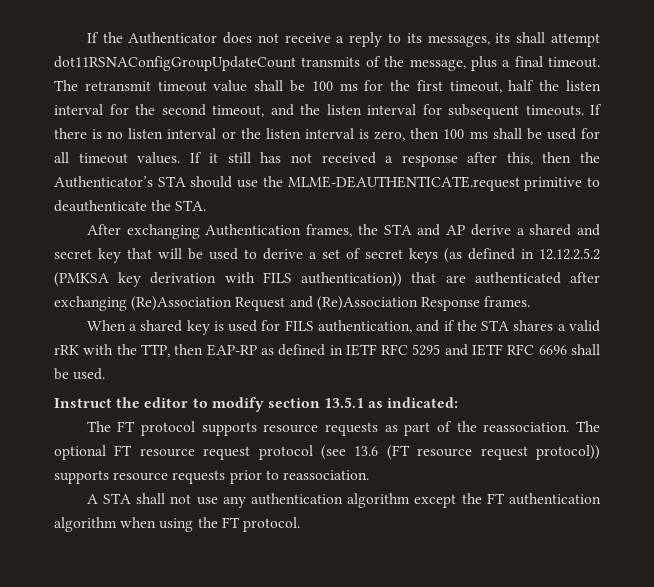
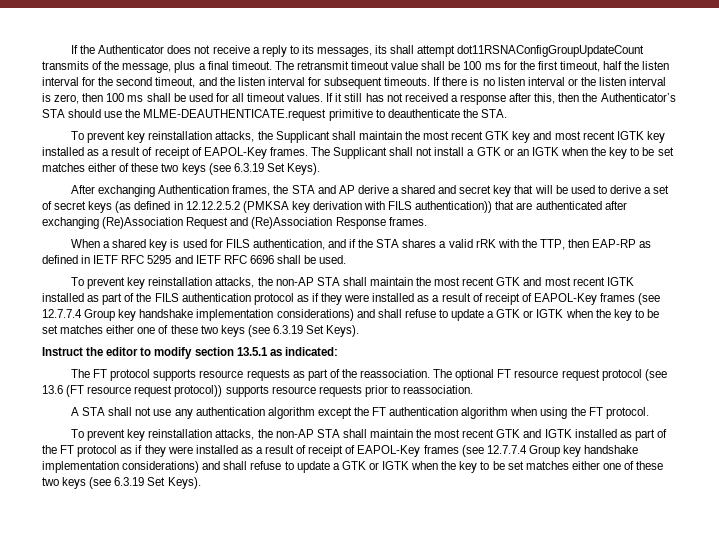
(207, 205) none -> [71,131,665,143] [42,147,674,159] [42,163,320,175] // To prevent key reinstallation attacks, the Supplicant shall maintain the most recent GTK key and most recent IGTK key installed as a result of receipt of EAPOL-Key frames. The Supplicant shall not install a GTK or an IGTK when the key to be set matches either of these two keys (see 6.3.19 Set Keys).
(106, 374) none -> [71,277,634,289] [42,293,661,305] [42,309,659,321] [42,325,360,337] // To prevent key reinstallation attacks, the non-AP STA shall maintain the most recent GTK and most recent IGTK installed as part of the FILS authentication protocol as if they were installed as a result of receipt of EAPOL-Key frames (see 12.7.7.4 Group key handshake implementation considerations) and shall refuse to update a GTK or IGTK when the key to be set matches either one of these two keys (see 6.3.19 Set Keys).
(300, 524) none -> [71,429,668,441] [42,445,639,457] [42,461,664,473] [42,477,201,489] // To prevent key reinstallation attacks, the non-AP STA shall maintain the most recent GTK and IGTK installed as part of the FT protocol as if they were installed as a result of receipt of EAPOL-Key frames (see 12.7.7.4 Group key handshake implementation considerations) and shall refuse to update a GTK or IGTK when the key to be set matches either one of these two keys (see 6.3.19 Set Keys).

